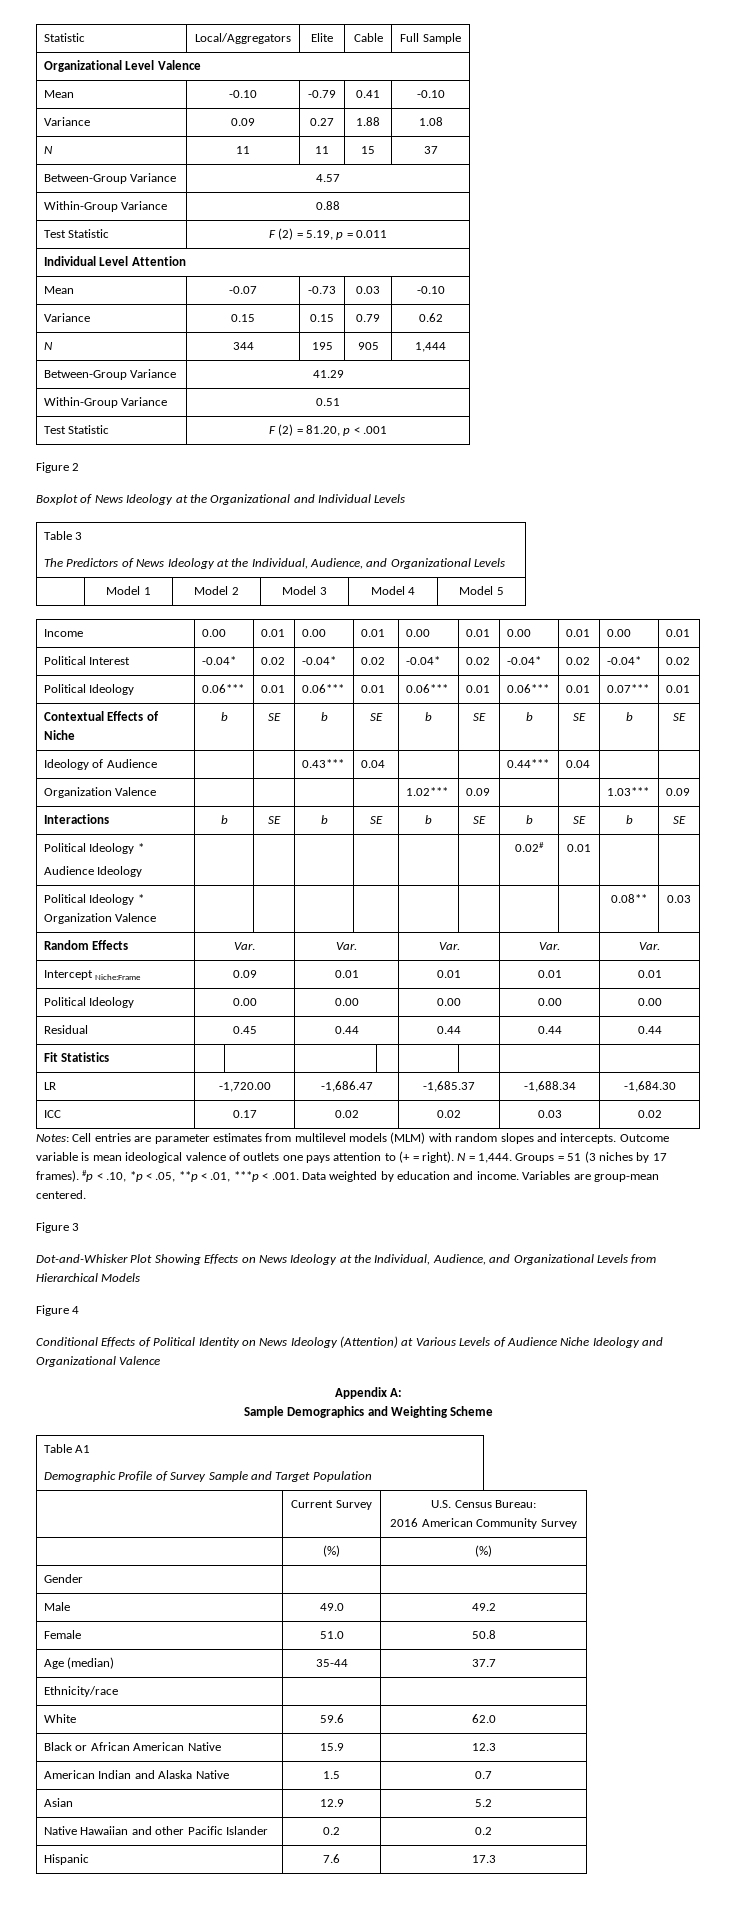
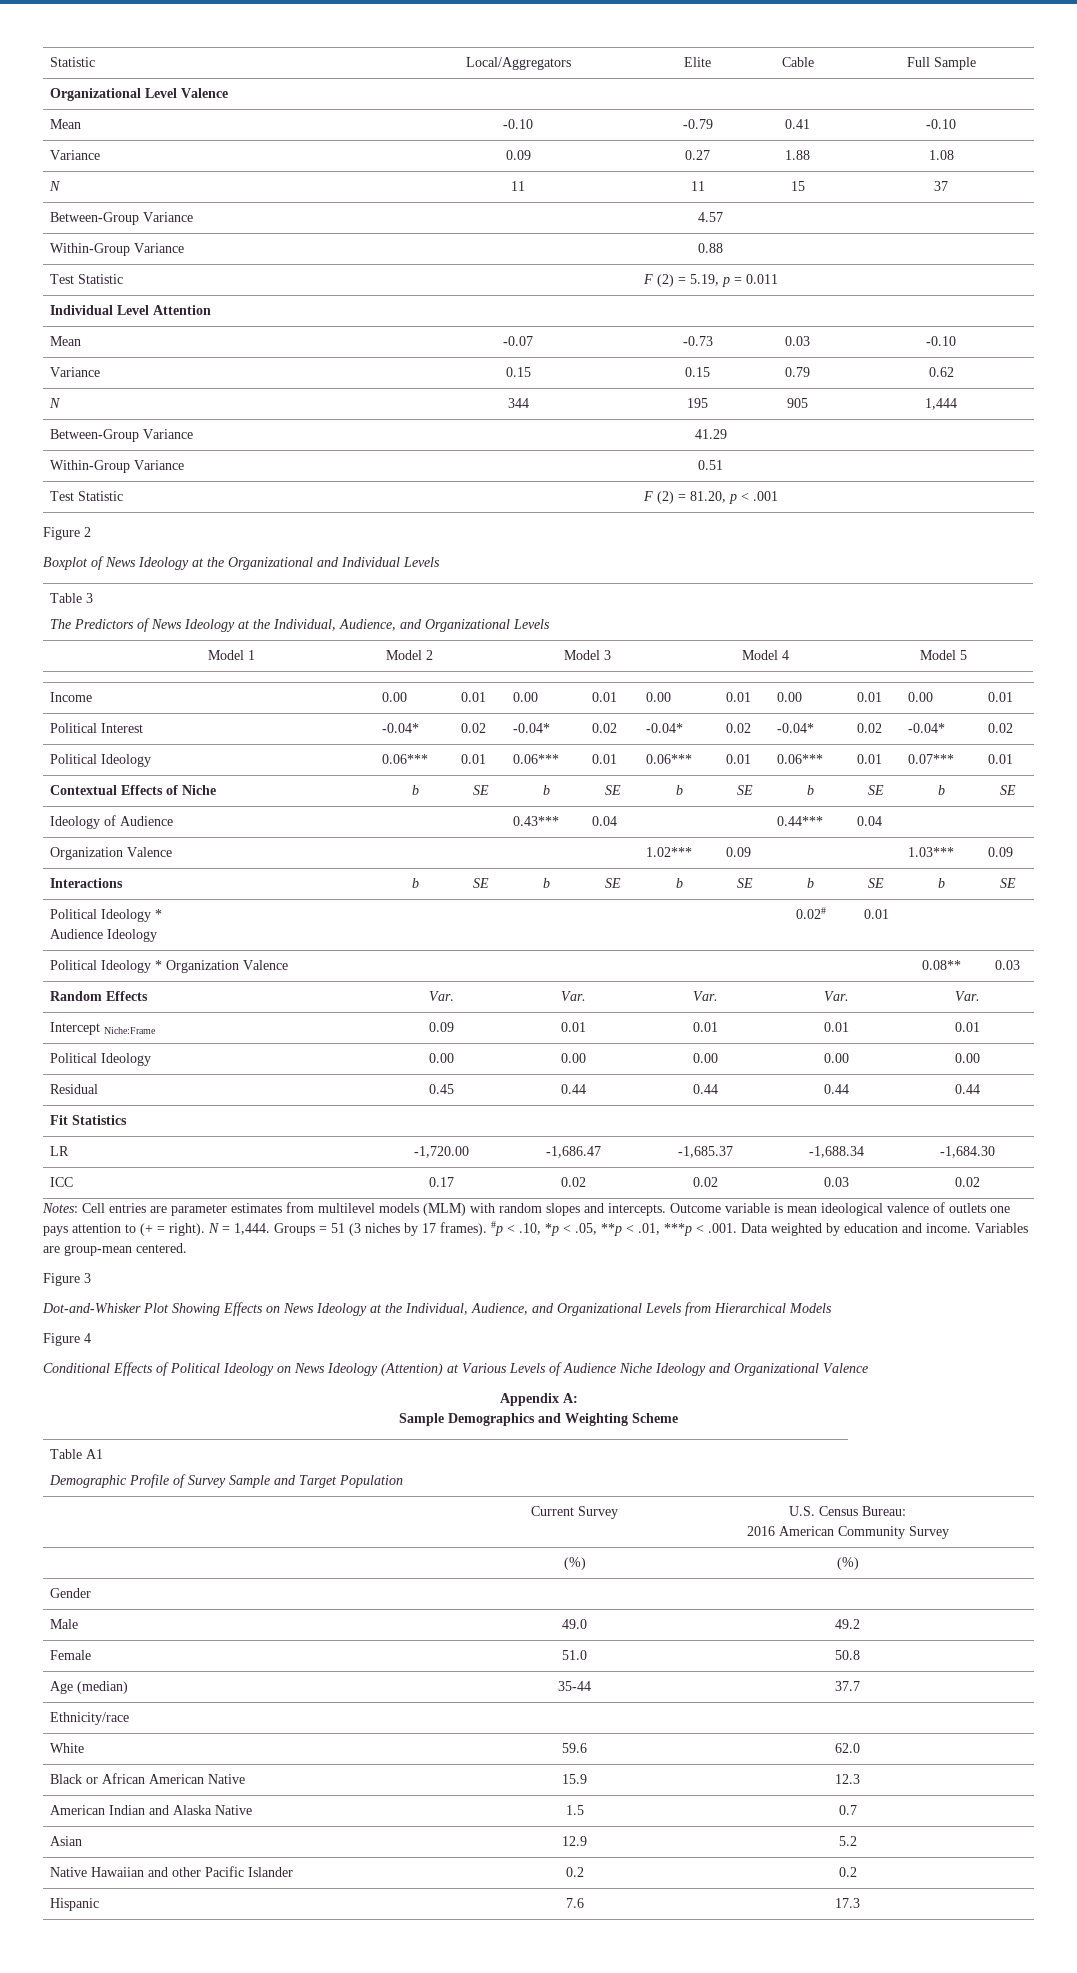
[198,1337,240,1348] Identity -> [223,1363,274,1376] Ideology

